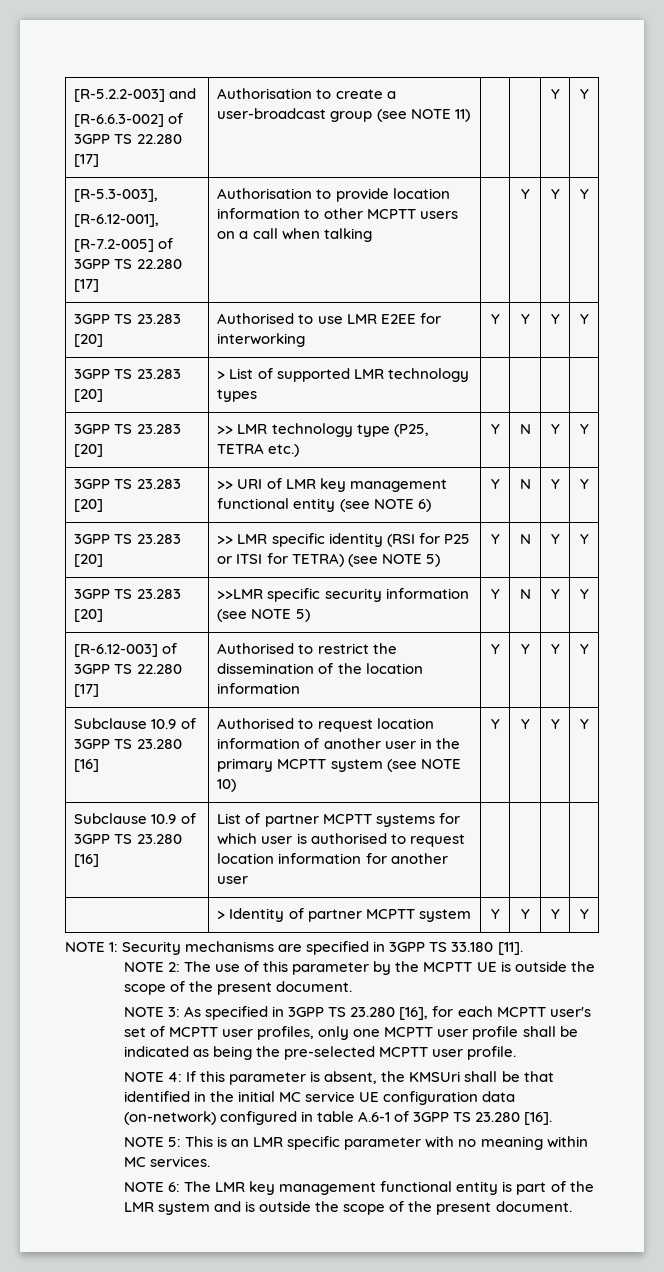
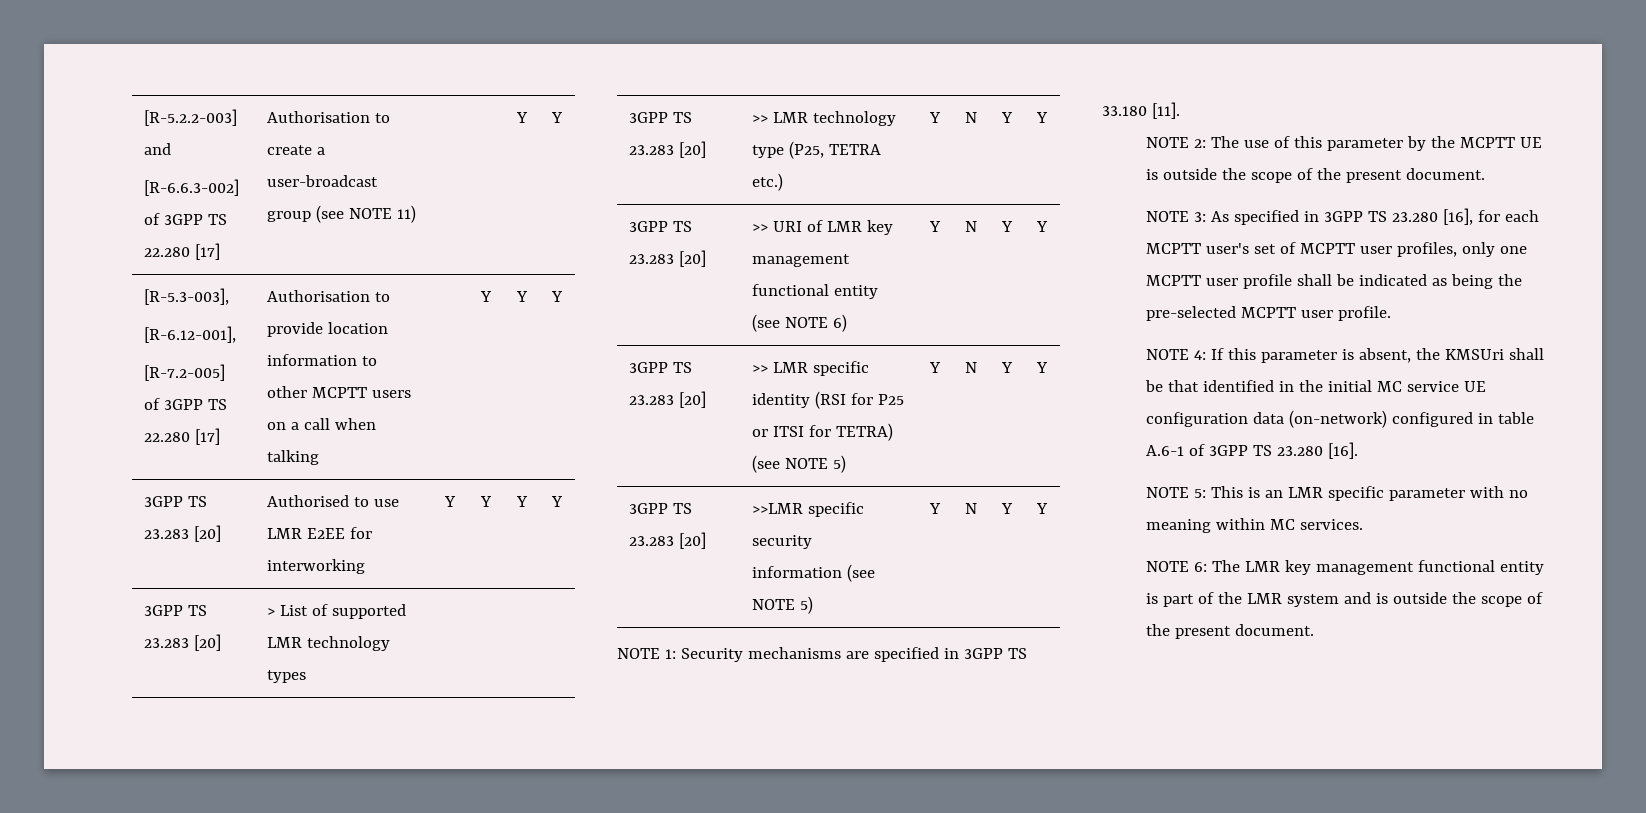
[74,643,178,657] [74,664,182,674] [74,684,100,697] [217,643,397,654] [217,663,423,674] [217,683,301,694] [490,644,500,654] [520,644,530,654] [550,644,560,654] [579,644,589,654] [74,718,196,729] [74,739,182,749] [74,759,100,772] [217,718,434,732] [217,738,460,749] [217,758,461,772] [217,779,237,792] [490,719,500,729] [520,719,530,729] [550,719,560,729] [579,719,589,729] [74,813,196,824] [74,834,182,844] [74,854,100,867] [217,813,460,827] [217,833,465,847] [217,853,448,864] [217,876,249,884] [217,908,471,922] [490,909,500,919] [520,909,530,919] [550,909,560,919] [579,909,589,919] // [R-6.12-003] of 3GPP TS 22.280 [17] | Authorised to restrict the dissemination of the location information | Y | Y | Y | Y // Subclause 10.9 of 3GPP TS 23.280 [16] | Authorised to request location information of another user in the primary MCPTT system (see NOTE 10) | Y | Y | Y | Y // Subclause 10.9 of 3GPP TS 23.280 [16] | List of partner MCPTT systems for which user is authorised to request location information for another user | | | | // | > Identity of partner MCPTT system | Y | Y | Y | Y -> (1048, 508) none

